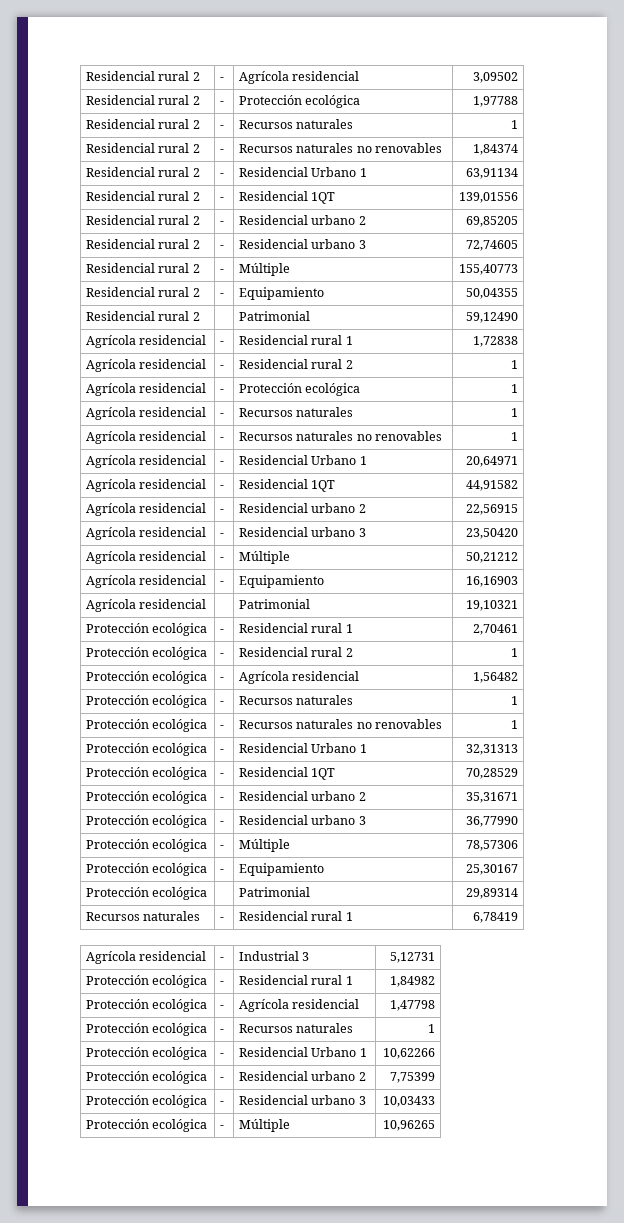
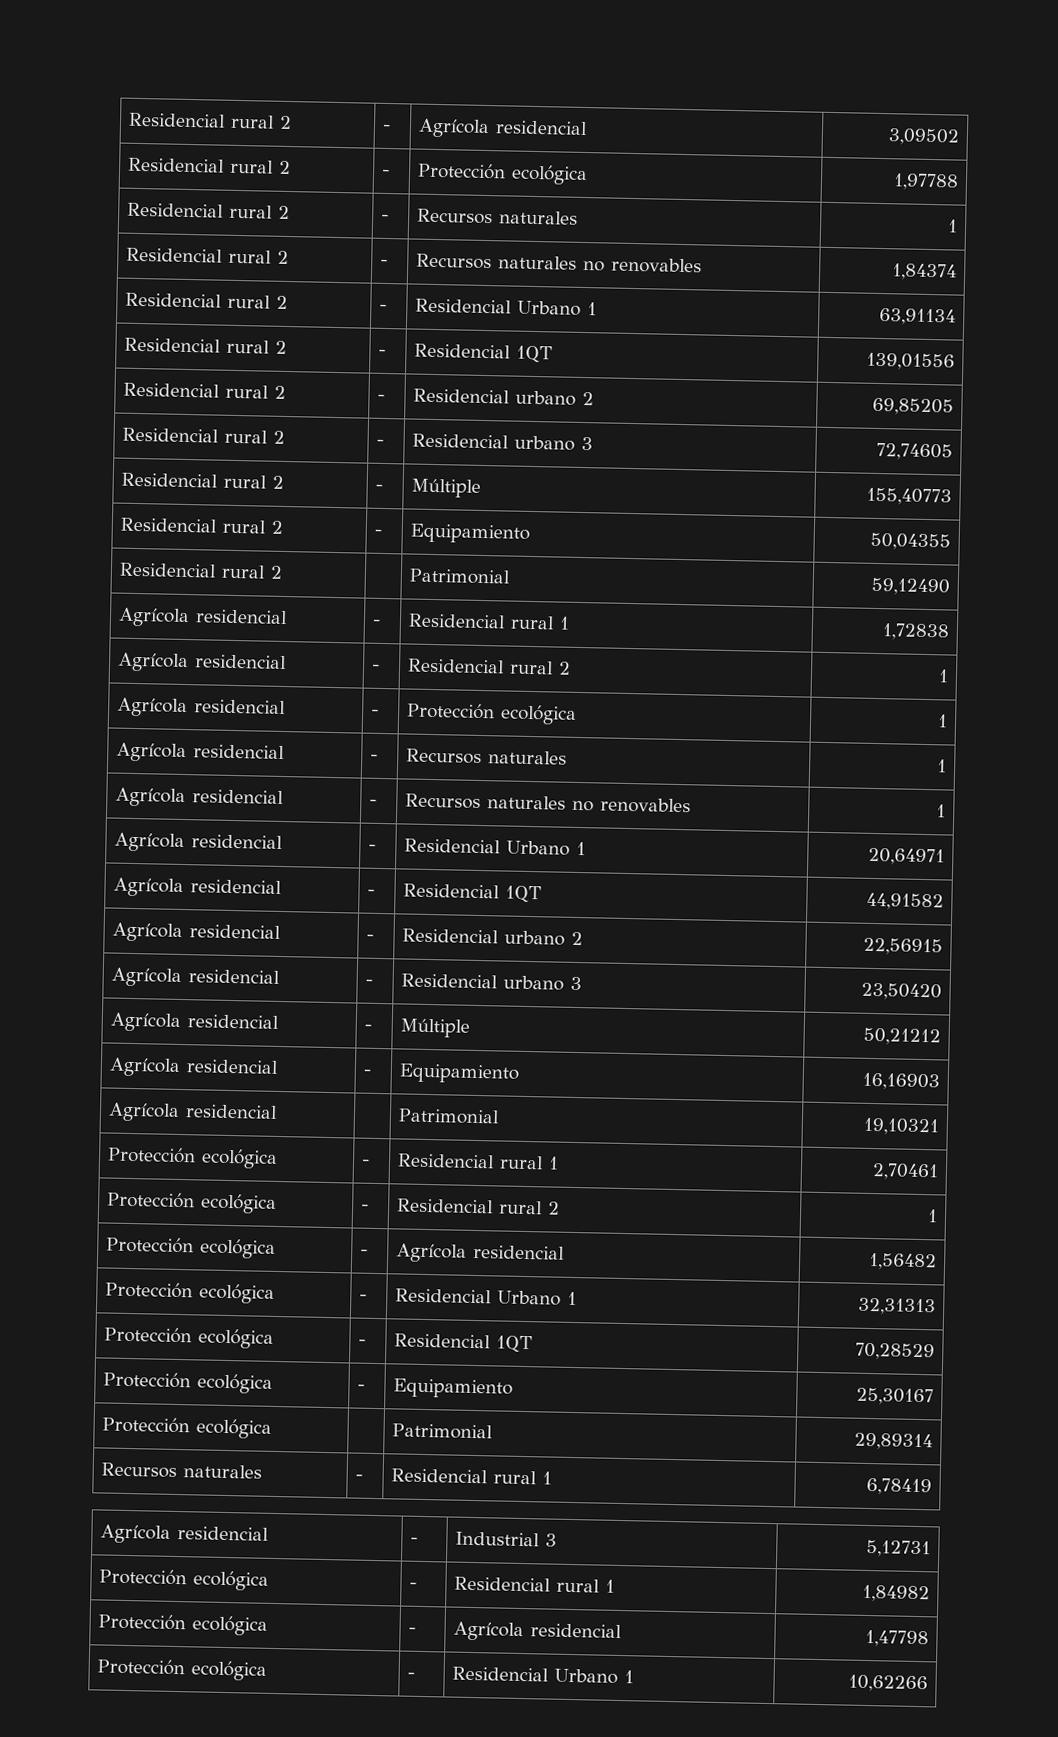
[85,695,208,708] [219,701,224,705] [238,695,354,705] [511,696,519,705] [85,719,208,732] [219,725,224,729] [238,719,442,729] [511,720,519,729] // Protección ecológica | - | Recursos naturales | 1 // Protección ecológica | - | Recursos naturales no renovables | 1 -> (938, 1261) none
[85,791,208,804] [219,797,224,801] [238,791,366,801] [466,792,519,803] [85,815,208,828] [219,821,224,825] [238,815,366,825] [466,816,519,827] [85,839,208,852] [219,845,224,849] [238,839,290,852] [466,840,519,851] // Protección ecológica | - | Residencial urbano 2 | 35,31671 // Protección ecológica | - | Residencial urbano 3 | 36,77990 // Protección ecológica | - | Múltiple | 78,57306 -> (936, 1351) none
[85,1023,208,1036] [219,1029,224,1033] [238,1023,354,1033] [428,1024,436,1033] // Protección ecológica | - | Recursos naturales | 1 -> (930, 1638) none
[85,1071,208,1084] [219,1077,224,1081] [238,1071,366,1081] [390,1072,436,1083] [85,1095,208,1108] [219,1101,224,1105] [238,1095,366,1105] [383,1096,436,1107] [85,1119,208,1132] [219,1125,224,1129] [238,1119,290,1132] [383,1120,436,1131] // Protección ecológica | - | Residencial urbano 2 | 7,75399 // Protección ecológica | - | Residencial urbano 3 | 10,03433 // Protección ecológica | - | Múltiple | 10,96265 -> (929, 1683) none

